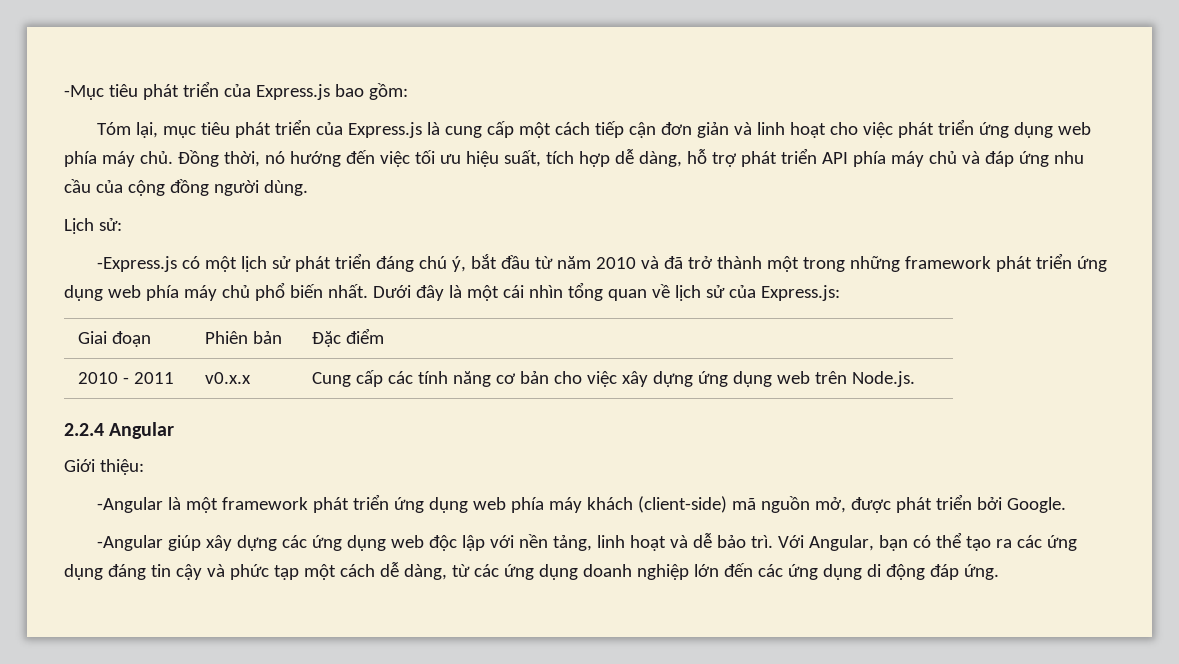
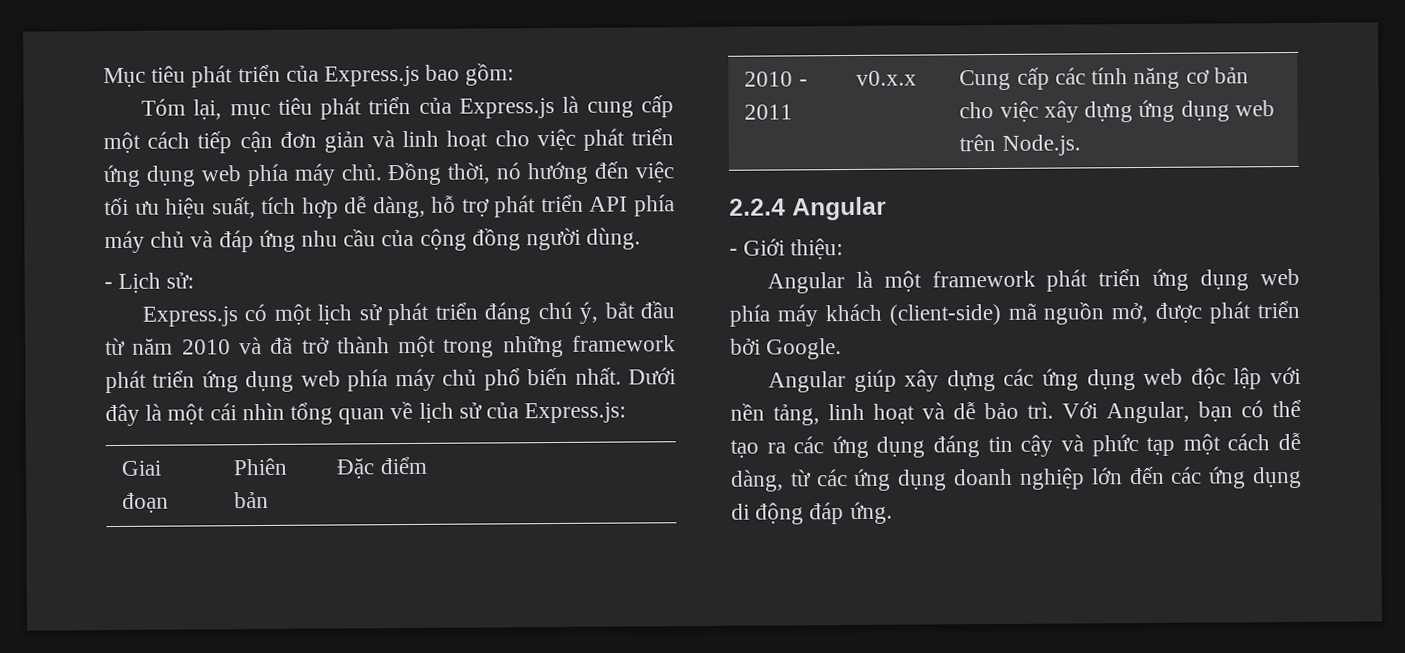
[64,85,104,100] -Mục -> [103,67,146,88] Mục
(308, 188) none -> [104,282,113,290] -
[97,256,178,272] -Express.js -> [141,306,238,327] Express.js
(175, 430) none -> [729,248,738,256] -
[97,497,164,513] -Angular -> [766,272,845,294] Angular
[97,535,164,551] -Angular -> [767,371,846,393] Angular

